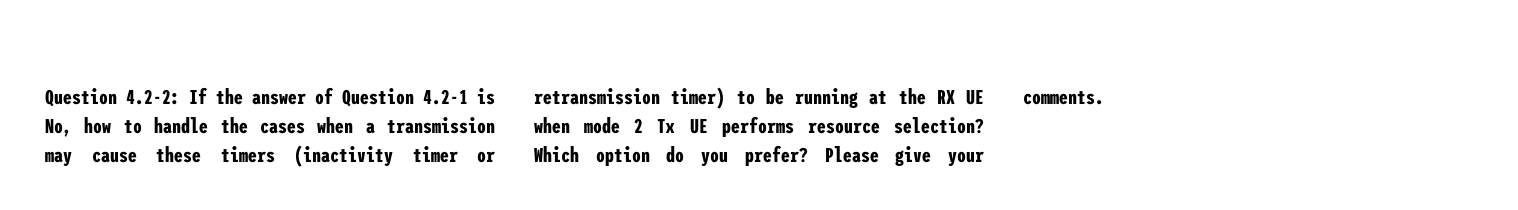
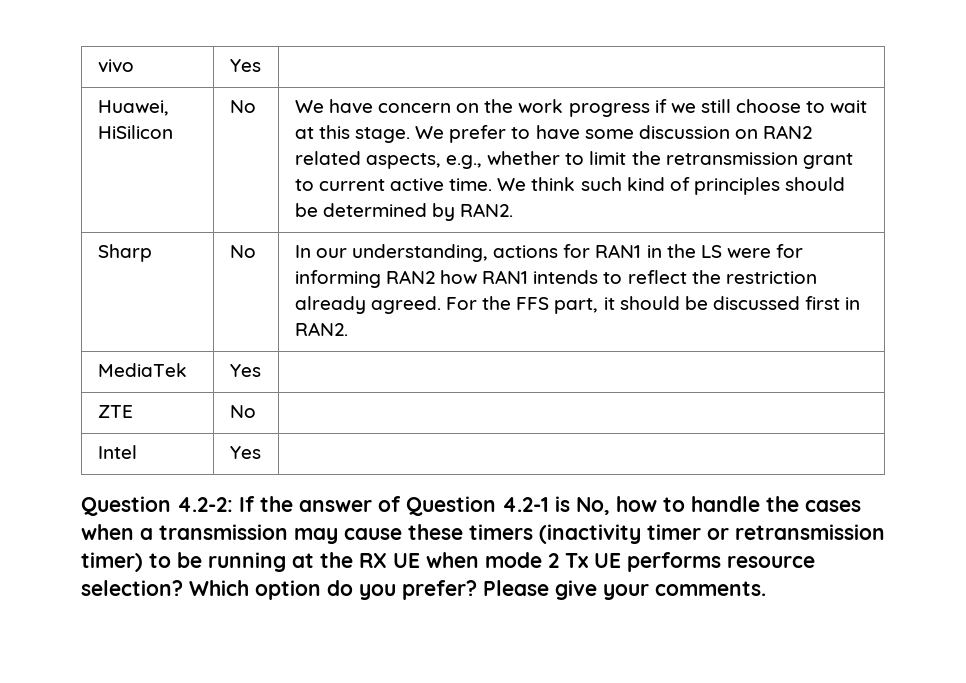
(45, 97) none -> [97,59,134,73] [229,59,261,72] [97,100,169,116] [97,125,173,139] [229,100,256,113] [294,99,868,117] [294,125,813,143] [294,151,853,169] [294,177,846,195] [294,203,514,221] [97,244,152,262] [229,245,256,258] [294,244,804,262] [294,270,817,288] [294,296,861,314] [294,322,348,336] [97,363,187,377] [229,364,261,377] [97,405,133,418] [229,405,256,418] [97,445,137,459] [229,446,261,459] vivo | Yes | // Huawei, HiSilicon | No | We have concern on the work progress if we still choose to wait at this stage. We prefer to have some discussion on RAN2 related aspects, e.g., whether to limit the retransmission grant to current active time. We think such kind of principles should be determined by RAN2. // Sharp | No | In our understanding, actions for RAN1 in the LS were for informing RAN2 how RAN1 intends to reflect the restriction already agreed. For the FFS part, it should be discussed first in RAN2. // MediaTek | Yes | // ZTE | No | // Intel | Yes | //

